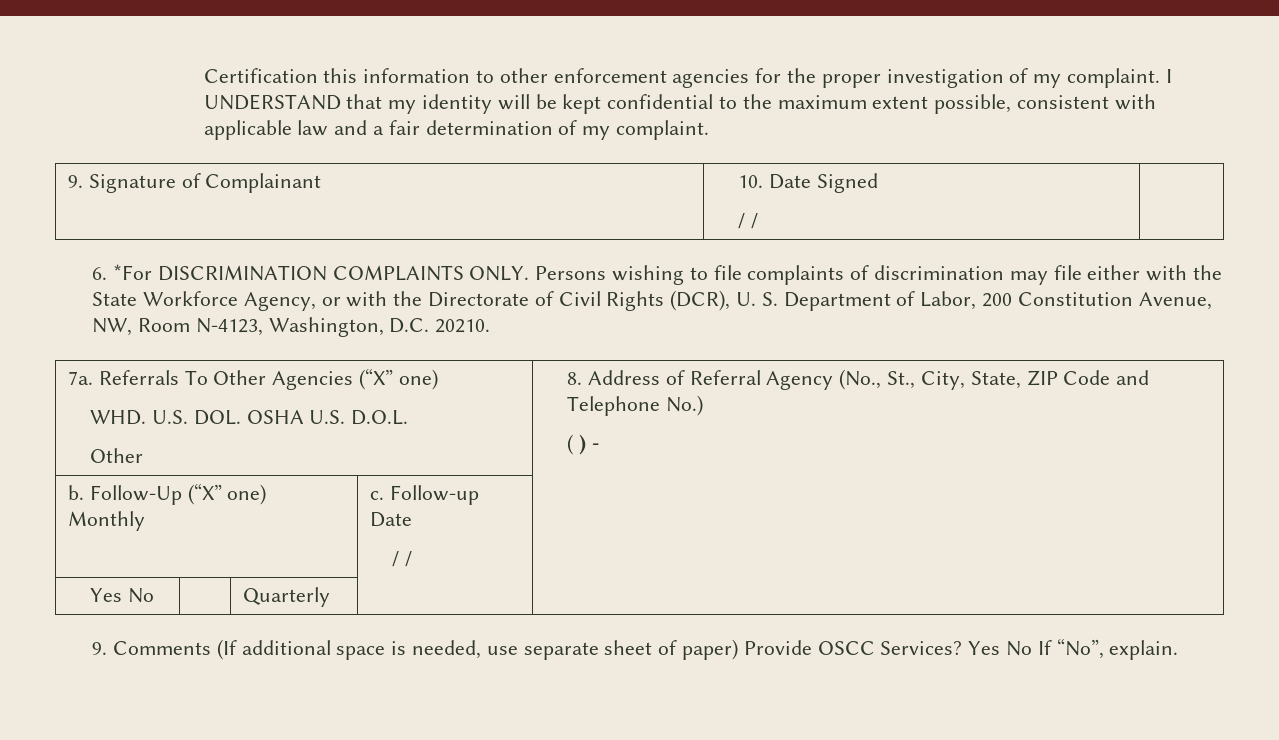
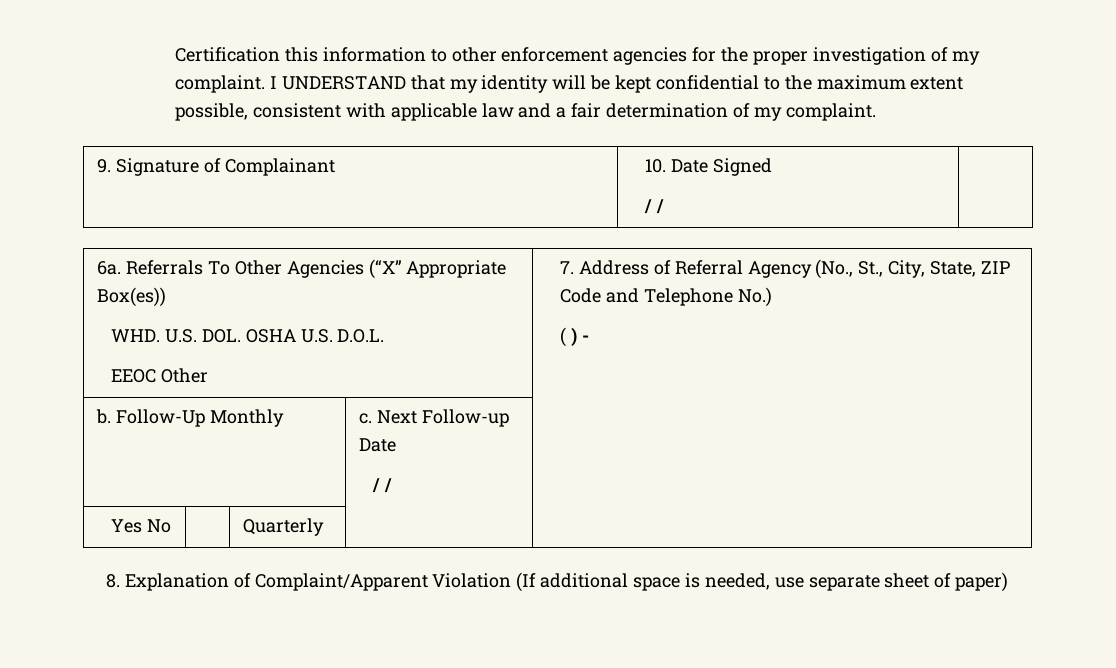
[92,264,1223,285] [92,290,1212,311] [92,317,491,337] [67,371,93,385] // 6. *For DISCRIMINATION COMPLAINTS ONLY. Persons wishing to file complaints of discrimination may file either with the State Workforce Agency, or with the Directorate of Civil Rights (DCR), U. S. Department of Labor, 200 Constitution Avenue, NW, Room N-4123, Washington, D.C. 20210. // 7a. -> [97,261,122,275] // 6a.
[398,369,438,390] one) -> [406,260,507,278] [97,287,167,307] Appropriate Box(es))
(409, 417) none -> [111,369,157,383] EEOC
[567,372,583,385] 8. -> [560,261,575,274] 7.
[187,483,267,505] (“X” one) -> (206, 418) none
(384, 495) none -> [377,410,418,424] Next
[92,641,211,655] 9. Comments -> [106,573,512,591] 8. Explanation of Complaint/Apparent Violation
[743,638,1179,660] Provide OSCC Services? Yes No If “No”, explain. -> (1009, 582) none

